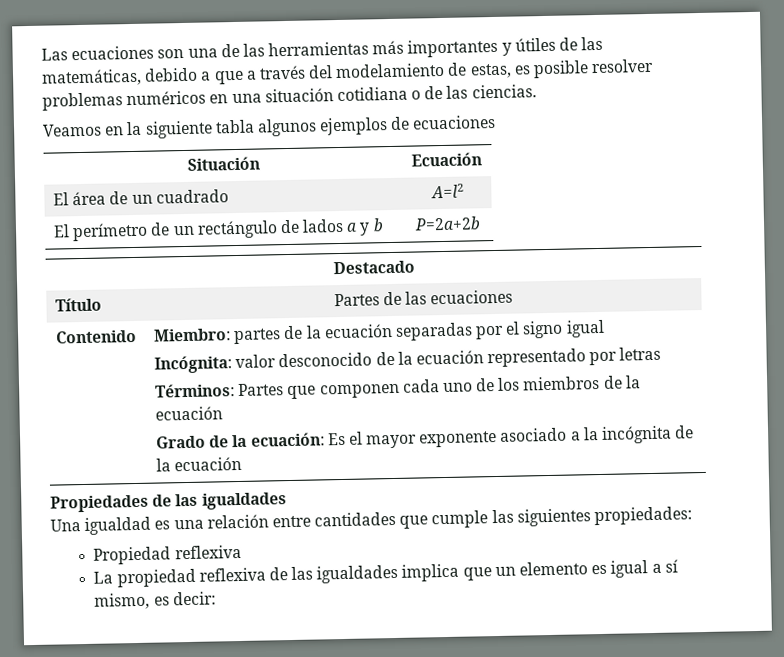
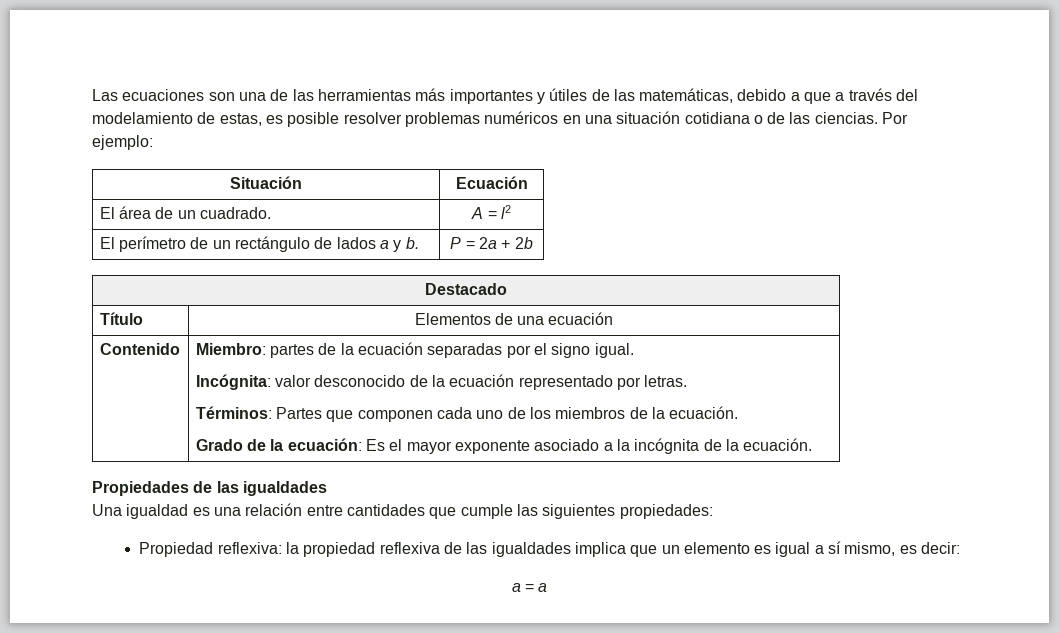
[42,114,497,139] // Veamos en la siguiente tabla algunos ejemplos de ecuaciones -> [882,112,909,124] [92,135,153,150] Por ejemplo:
[155,189,229,204] [430,183,464,199] cuadrado | A=l2 -> [200,207,272,219] [471,205,511,219] cuadrado. | A = l2
[372,218,384,232] [414,216,481,231] [332,260,415,275] [54,297,102,312] [333,289,514,307] b | P=2a+2b // Destacado // Título | Partes de las ecuaciones -> [405,237,419,249] [450,237,533,249] [425,283,507,295] [99,312,143,325] [414,312,614,325] b. | P = 2a + 2b // Destacado // Título | Elementos de una ecuación
[565,319,605,338] igual -> [594,343,634,358] igual.
[619,346,662,361] letras -> [644,375,688,387] letras.
[154,406,223,421] ecuación -> [669,406,739,419] ecuación.
[174,456,243,472] ecuación -> [743,438,813,451] ecuación.
[174,544,242,560] [93,571,114,584] reflexiva // La -> [217,542,299,554] reflexiva: la
(216, 598) none -> [511,583,548,592] // a = a

